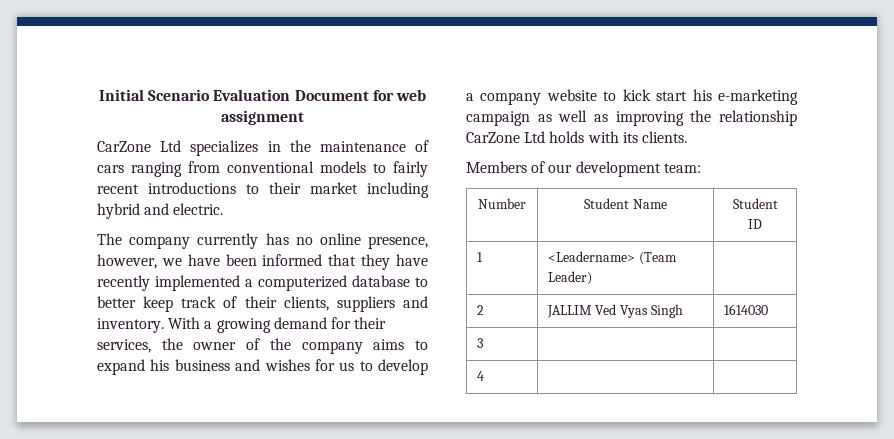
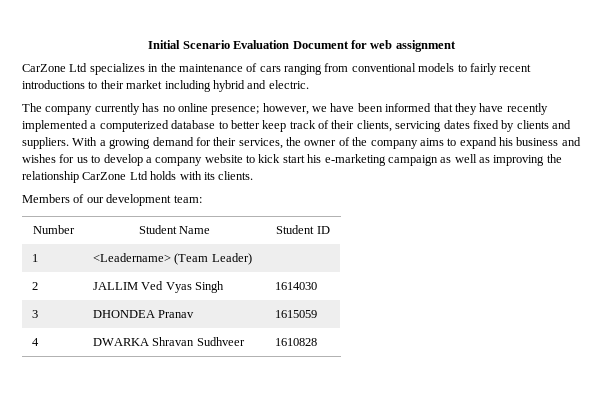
[367,236,428,249] presence, -> [211,106,260,115] presence;
[336,296,428,312] [97,318,164,333] suppliers and inventory. -> [395,120,571,132] [22,137,69,149] servicing dates fixed by clients and suppliers.
[477,371,485,381] | // 4 | | -> [92,310,195,318] [274,310,317,318] [31,338,39,346] [92,337,245,346] [274,338,317,346] DHONDEA Pranav | 1615059 // 4 | DWARKA Shravan Sudhveer | 1610828

